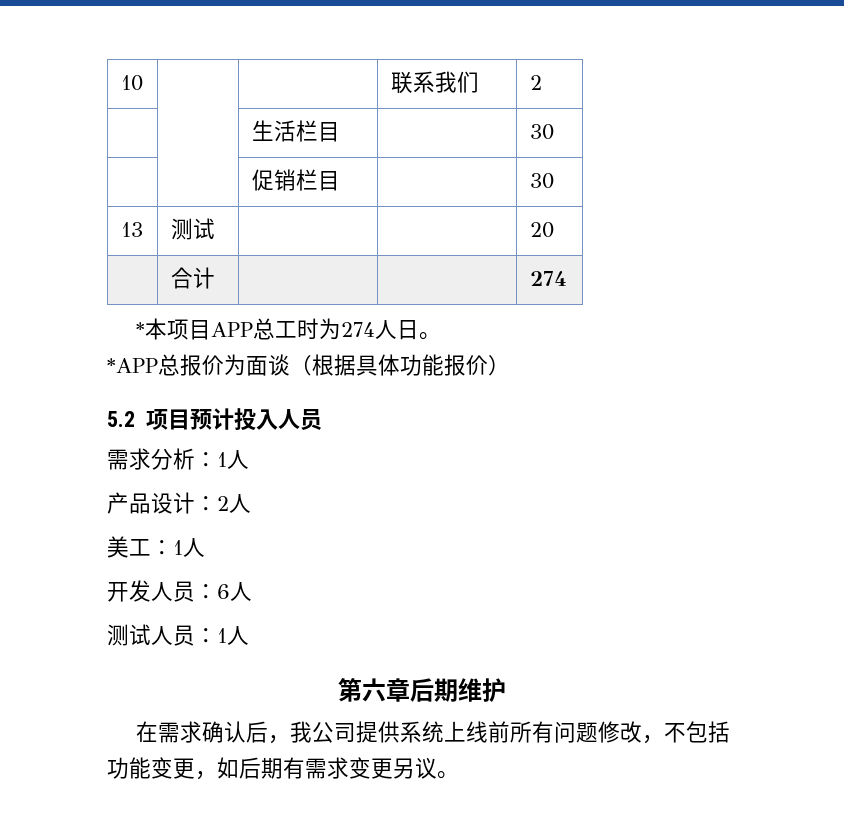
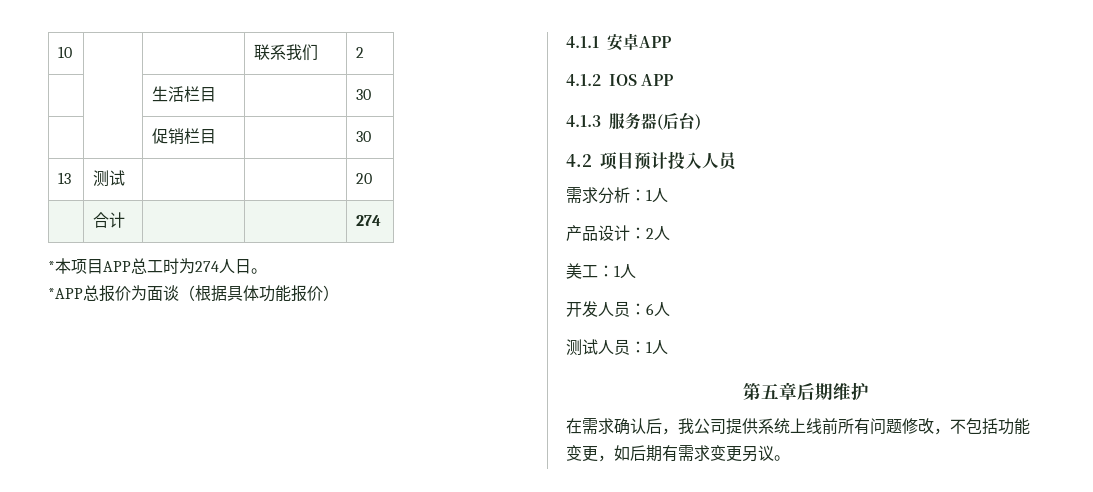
[107,411,135,427] 5.2 -> [566,33,671,51] [566,74,674,86] [566,112,701,130] [566,154,592,167] 4.1.1安卓APP // 4.1.2 IOS APP // 4.1.3服务器(后台) // 4.2
[362,678,386,702] 六 -> [760,383,779,399] 五

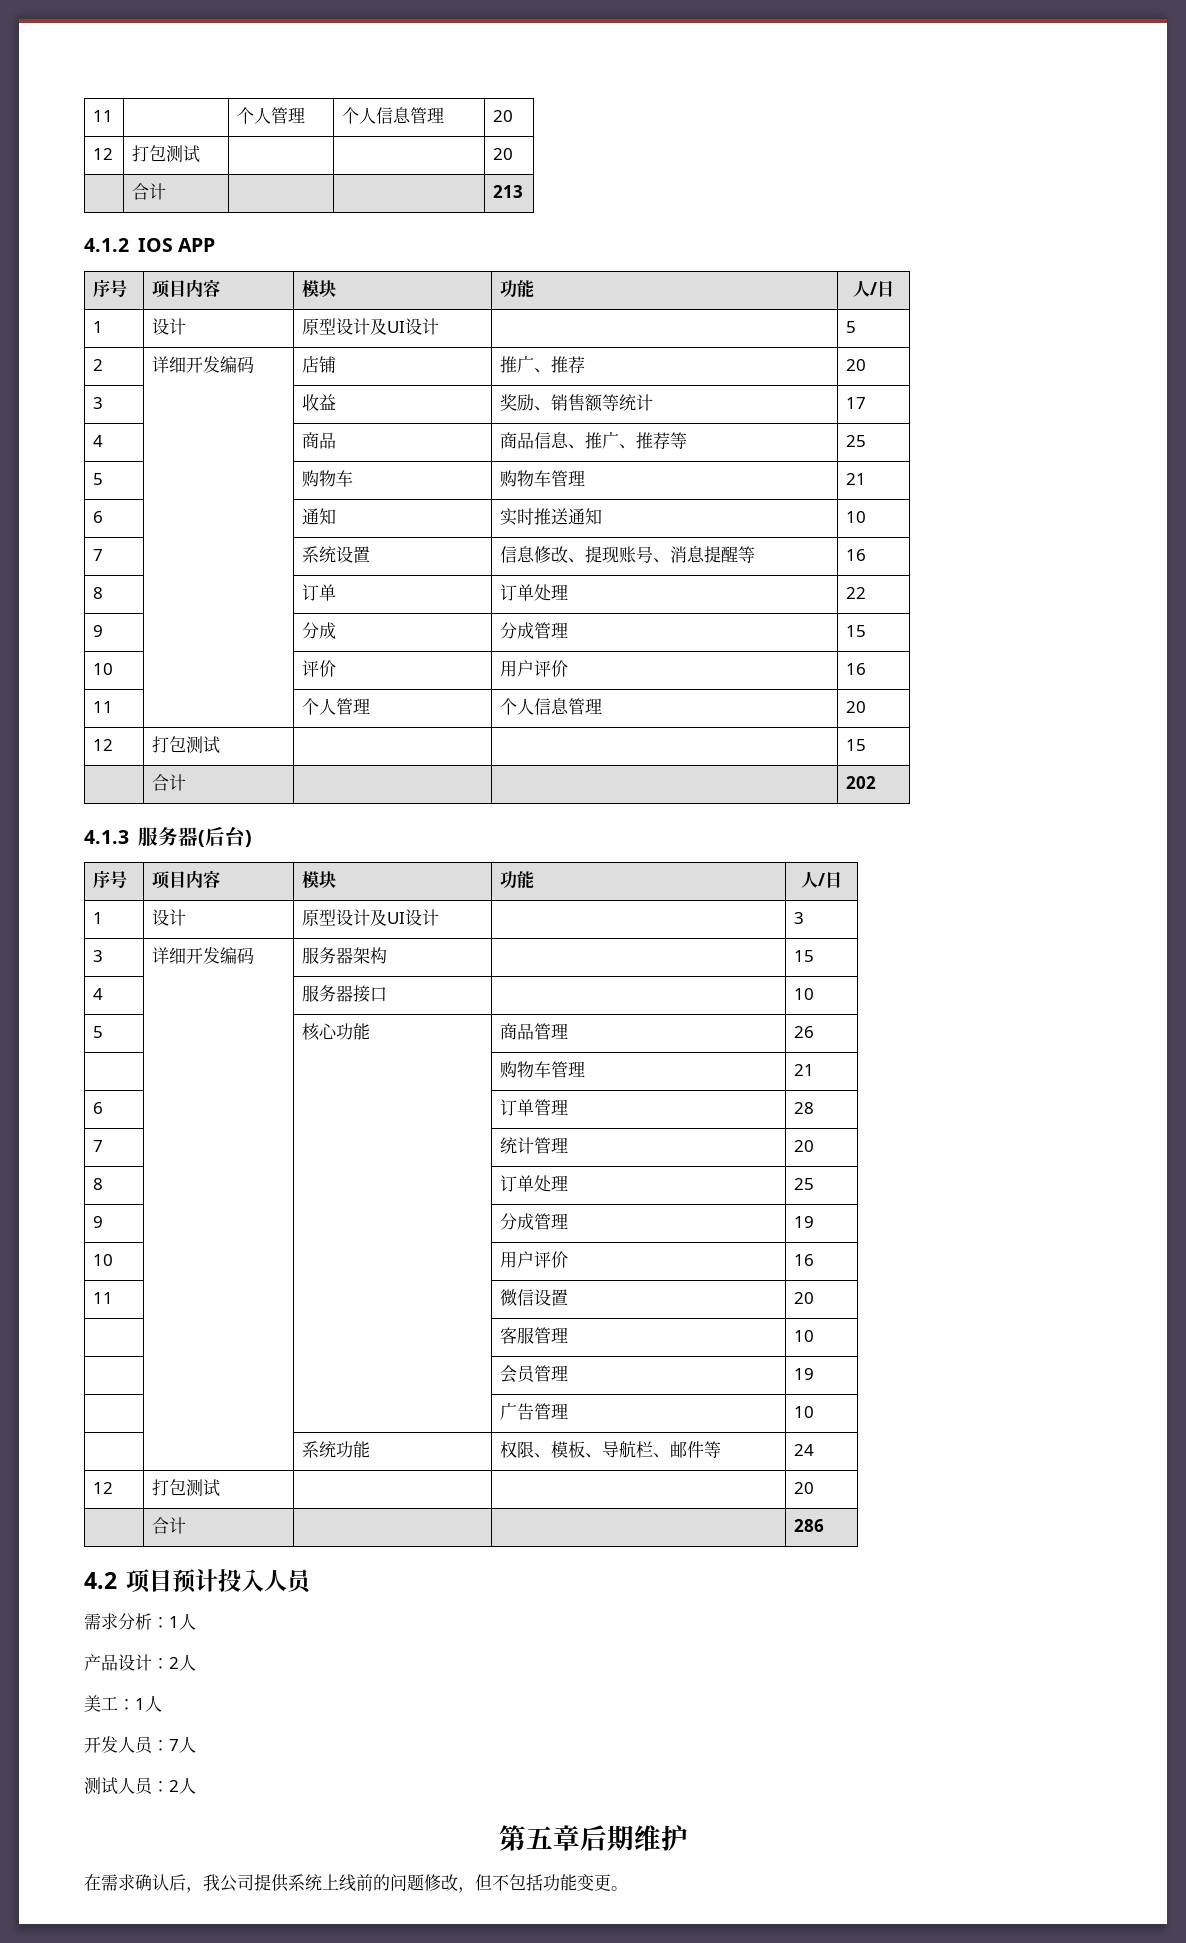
[58,46,73,58] [254,44,319,61] [356,47,365,58] [152,86,217,102] [356,89,372,100] [152,128,217,145] [356,131,372,142] [58,172,72,184] [93,170,126,187] [356,173,373,184] [93,212,126,228] [356,215,382,226] [48,258,267,274] [48,285,339,302] [566,33,671,51] [566,74,674,86] 10 | | | 联系我们 | 2 // | | 生活栏目 | | 30 // | | 促销栏目 | | 30 // 13 | 测试 | | | 20 // | 合计 | | | 274 // *本项目APP总工时为274人日。 // *APP总报价为面谈（根据具体功能报价） // 4.1.1安卓APP // 4.1.2 IOS APP -> [93,110,114,122] [237,107,306,124] [342,107,445,124] [493,110,514,122] [93,148,114,160] [132,145,201,163] [493,148,514,160] [132,183,167,200] [493,185,524,198] [84,238,215,252] [93,280,128,297] [152,279,221,298] [302,280,337,297] [500,280,535,297] [853,280,894,297] [93,321,104,333] [152,318,187,335] [302,318,440,335] [846,321,857,333] [93,359,104,371] [152,356,255,373] [302,356,337,373] [500,355,586,374] [846,359,867,371] [93,397,104,409] [302,394,337,411] [500,394,654,412] [846,397,867,409] [93,435,104,447] [302,432,337,449] [500,431,688,450] [846,435,867,447] [93,473,104,485] [302,470,354,487] [500,470,586,487] [846,473,867,485] [93,511,104,523] [302,508,337,525] [500,508,603,526] [846,511,867,523] [93,549,104,561] [302,546,371,563] [500,546,756,563] [846,549,867,561] [93,587,104,599] [302,584,337,601] [500,584,569,601] [846,587,867,599] [93,625,104,637] [302,622,337,639] [500,622,569,639] [846,625,867,637] [93,663,114,675] [302,660,337,677] [500,660,569,677] [846,663,867,675] [93,701,114,713] [302,698,371,715] [500,698,603,715] [846,701,867,713] [93,739,114,751] [152,736,221,754] [846,739,867,751] [152,774,187,791] [846,776,877,789] 11 | | 个人管理 | 个人信息管理 | 20 // 12 | 打包测试 | | | 20 // | 合计 | | | 213 // 4.1.2 IOS APP // 序号 | 项目内容 | 模块 | 功能 | 人/日 // 1 | 设计 | 原型设计及UI设计 | | 5 // 2 | 详细开发编码 | 店铺 | 推广、推荐 | 20 // 3 | | 收益 | 奖励、销售额等统计 | 17 // 4 | | 商品 | 商品信息、推广、推荐等 | 25 // 5 | | 购物车 | 购物车管理 | 21 // 6 | | 通知 | 实时推送通知 | 10 // 7 | | 系统设置 | 信息修改、提现账号、消息提醒等 | 16 // 8 | | 订单 | 订单处理 | 22 // 9 | | 分成 | 分成管理 | 15 // 10 | | 评价 | 用户评价 | 16 // 11 | | 个人管理 | 个人信息管理 | 20 // 12 | 打包测试 | | | 15 // | 合计 | | | 202
(701, 122) none -> [93,871,128,888] [152,870,221,889] [302,871,337,888] [500,871,535,888] [801,871,842,888] [93,912,104,924] [152,909,187,926] [302,909,440,926] [794,912,805,924] [93,950,104,962] [152,947,255,964] [302,947,388,964] [794,950,815,962] [93,988,104,1000] [302,985,388,1003] [794,988,815,1000] [93,1026,104,1038] [302,1023,371,1041] [500,1023,569,1040] [794,1026,815,1038] [500,1061,586,1078] [794,1064,815,1076] [93,1102,104,1114] [500,1099,569,1116] [794,1102,815,1114] [93,1140,104,1152] [500,1137,569,1154] [794,1140,815,1152] [93,1178,104,1190] [500,1175,569,1192] [794,1178,815,1190] [93,1216,104,1228] [500,1213,569,1230] [794,1216,815,1228] [93,1254,114,1266] [500,1251,569,1268] [794,1254,815,1266] [93,1292,114,1304] [500,1289,569,1306] [794,1292,815,1304] [500,1327,569,1344] [794,1330,815,1342] [500,1365,569,1383] [794,1368,815,1380] [500,1402,569,1420] [794,1406,815,1418] [302,1441,371,1458] [500,1441,722,1458] [794,1444,815,1456] [93,1482,114,1494] [152,1479,221,1497] [794,1482,815,1494] [152,1517,187,1534] [794,1519,825,1532] // 序号 | 项目内容 | 模块 | 功能 | 人/日 // 1 | 设计 | 原型设计及UI设计 | | 3 // 3 | 详细开发编码 | 服务器架构 | | 15 // 4 | | 服务器接口 | | 10 // 5 | | 核心功能 | 商品管理 | 26 // | | | 购物车管理 | 21 // 6 | | | 订单管理 | 28 // 7 | | | 统计管理 | 20 // 8 | | | 订单处理 | 25 // 9 | | | 分成管理 | 19 // 10 | | | 用户评价 | 16 // 11 | | | 微信设置 | 20 // | | | 客服管理 | 10 // | | | 会员管理 | 19 // | | | 广告管理 | 10 // | | 系统功能 | 权限、模板、导航栏、邮件等 | 24 // 12 | 打包测试 | | | 20 // | 合计 | | | 286
[646,303,654,315] 6 -> [169,1739,179,1751] 7
[646,341,652,353] 1 -> [169,1780,179,1792] 2
[838,418,870,435] 所有 -> [373,1874,390,1891] 的
(950, 431) none -> [475,1874,492,1891] 但
[598,445,774,462] ，如后期有需求变更另议 -> (611, 1882) none

